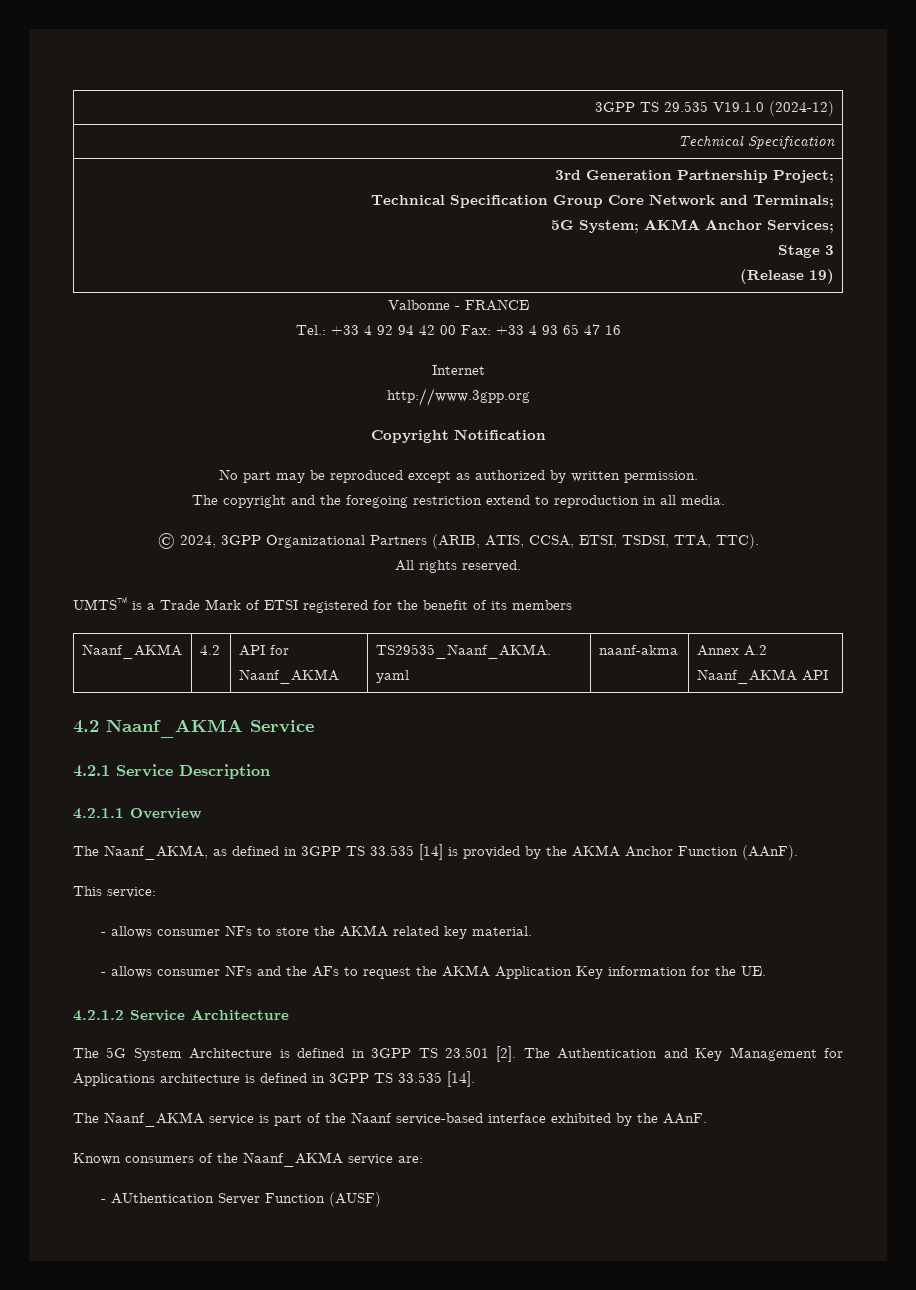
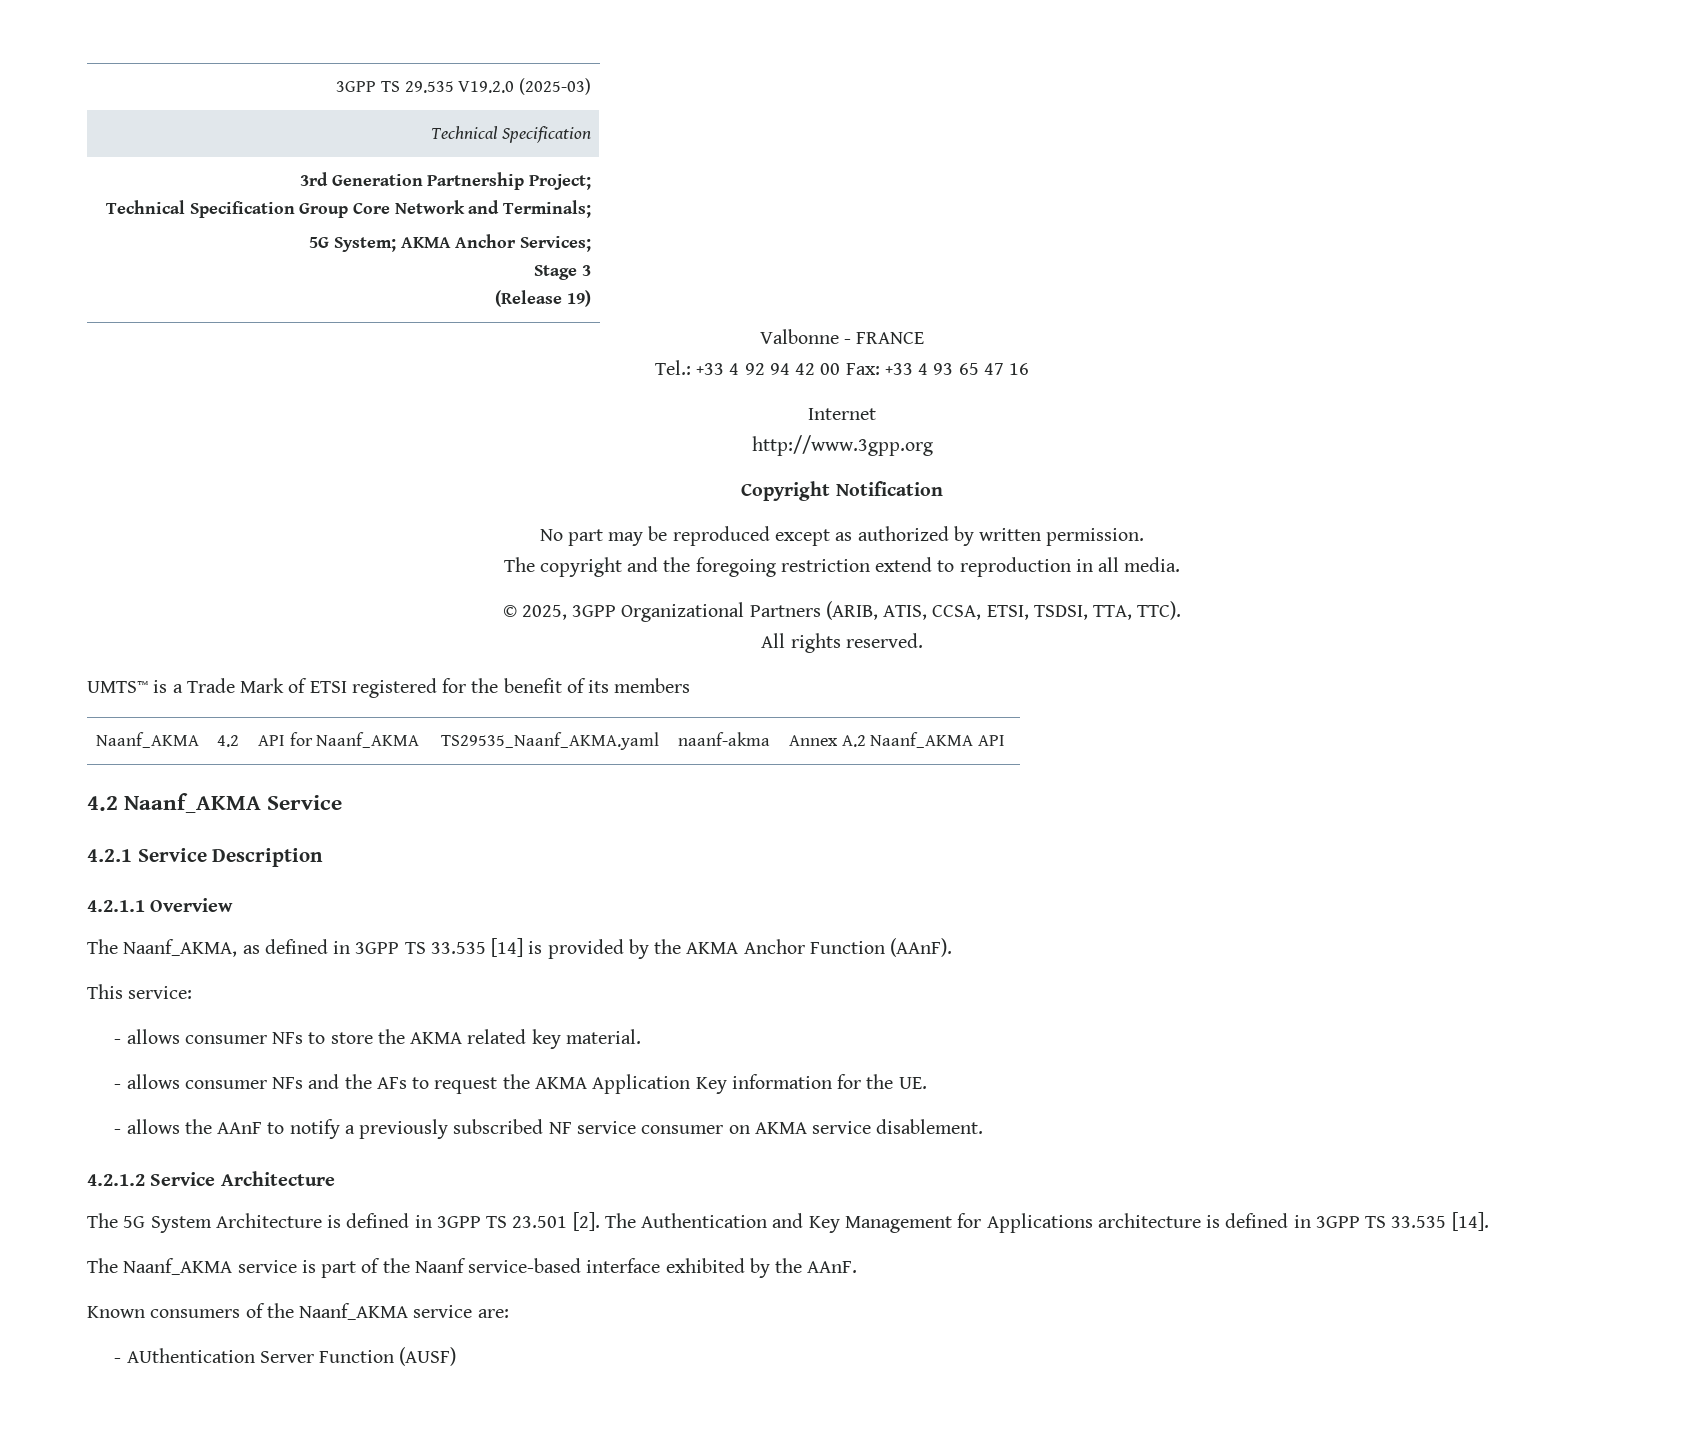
[713,101,835,116] V19.1.0 (2024-12) -> [458,78,592,95] V19.2.0 (2025-03)
[179,535,216,548] 2024, -> [521,605,567,620] 2025,
(767, 971) none -> [114,1119,984,1139] // - allows the AAnF to notify a previously subscribed NF service consumer on AKMA service disablement.

